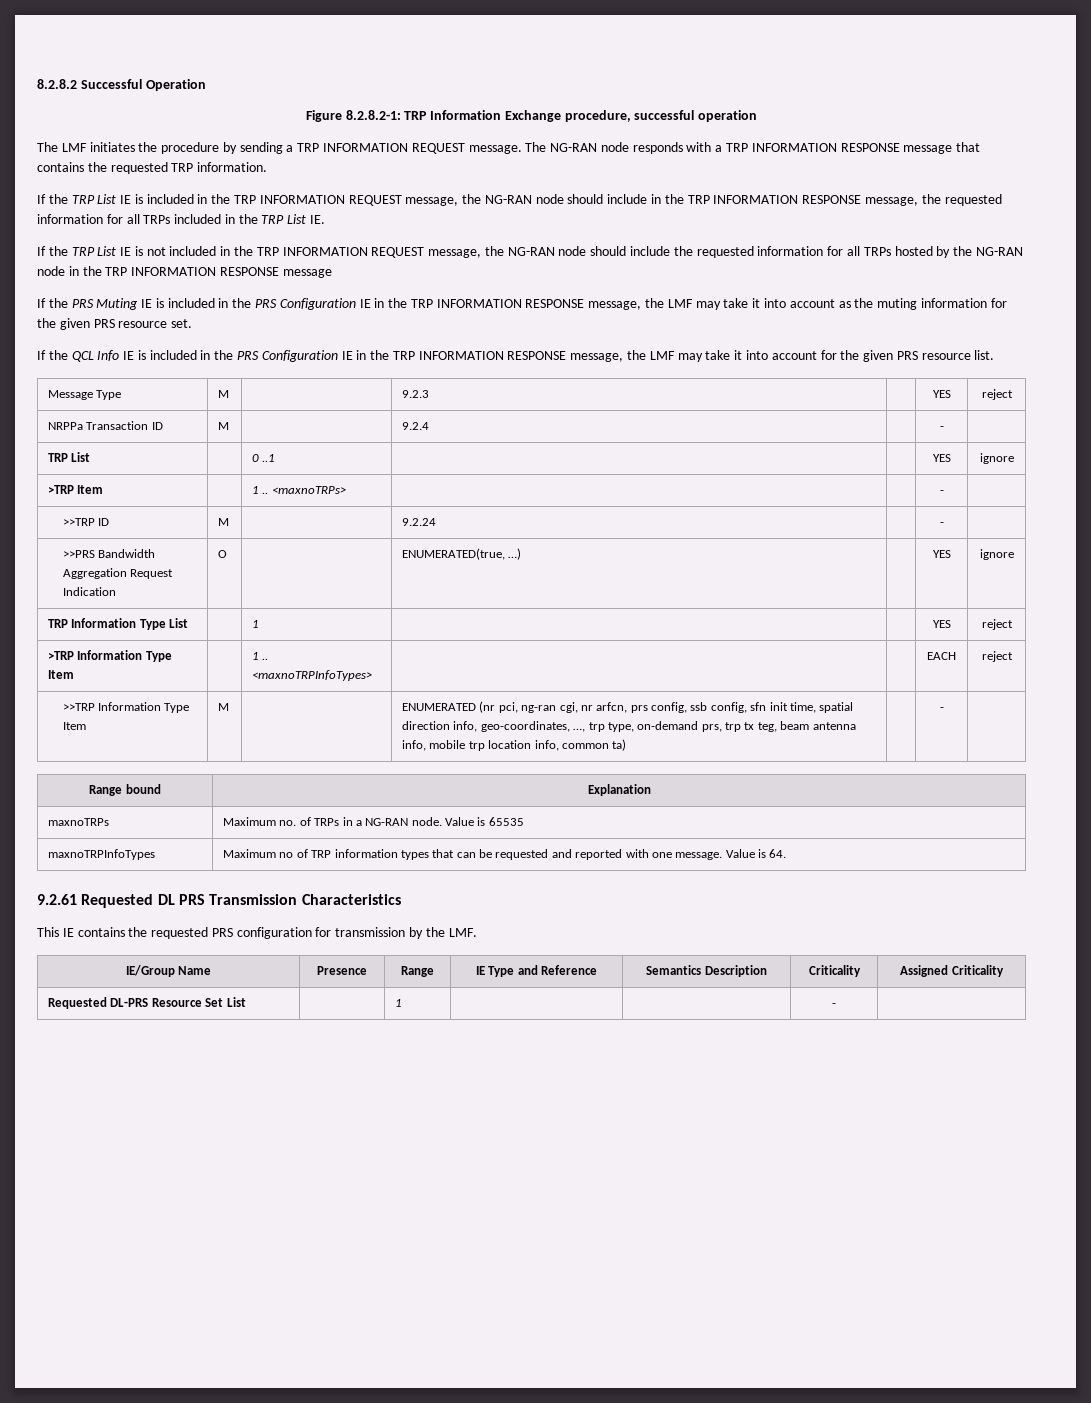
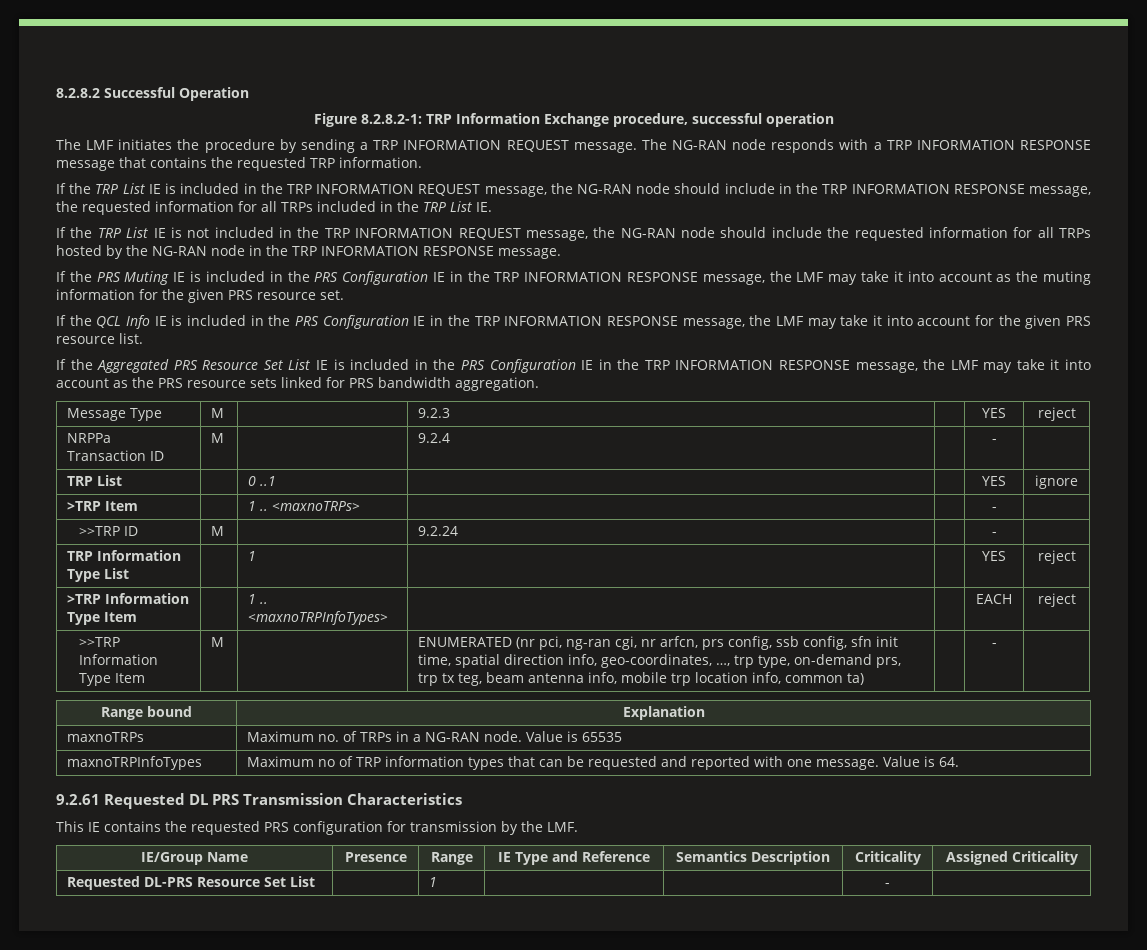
[282,269,332,278] message -> [497,248,561,259] message.
(995, 355) none -> [56,359,1091,373] [56,377,539,391] // If the Aggregated PRS Resource Set List IE is included in the PRS Configuration IE in the TRP INFORMATION RESPONSE message, the LMF may take it into account as the PRS resource sets linked for PRS bandwidth aggregation.
[62,549,155,558] [62,568,173,579] [62,587,116,596] [218,550,228,558] [402,548,522,560] [932,550,951,558] [979,549,1014,560] // >>PRS Bandwidth Aggregation Request Indication | O | | ENUMERATED(true, …) | | YES | ignore -> (997, 534) none

